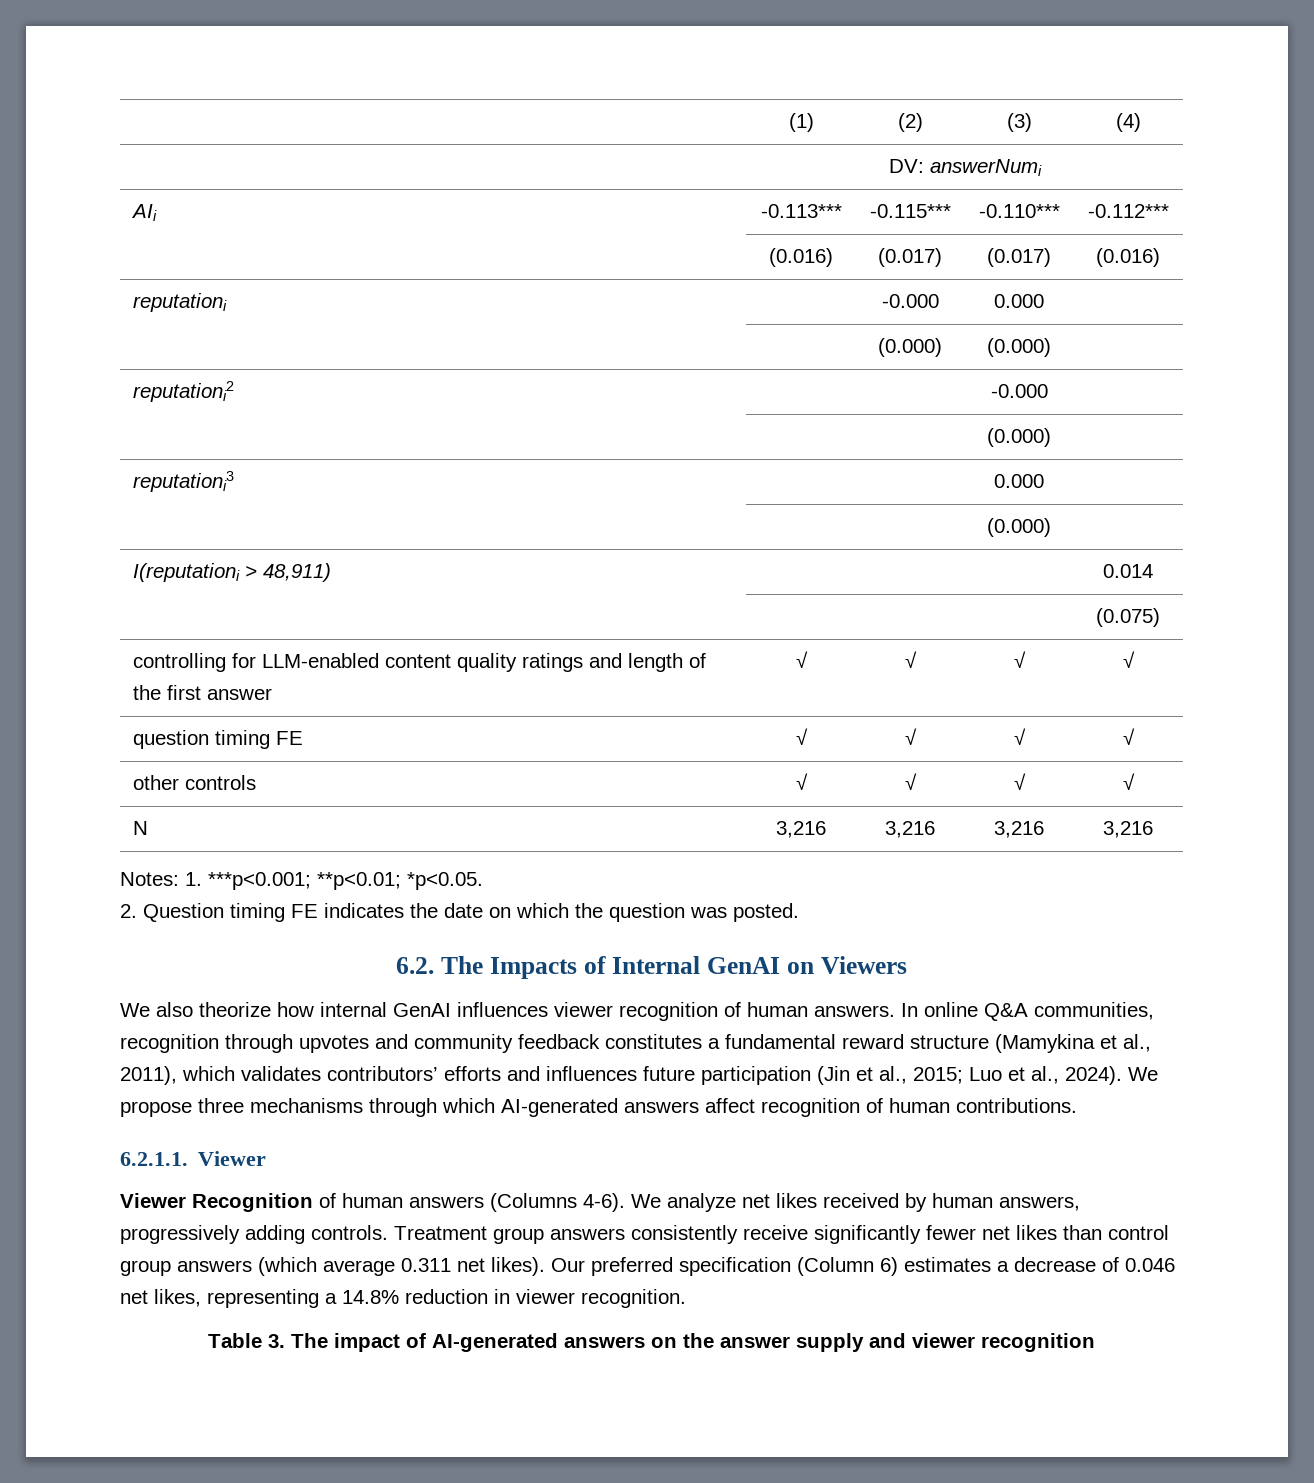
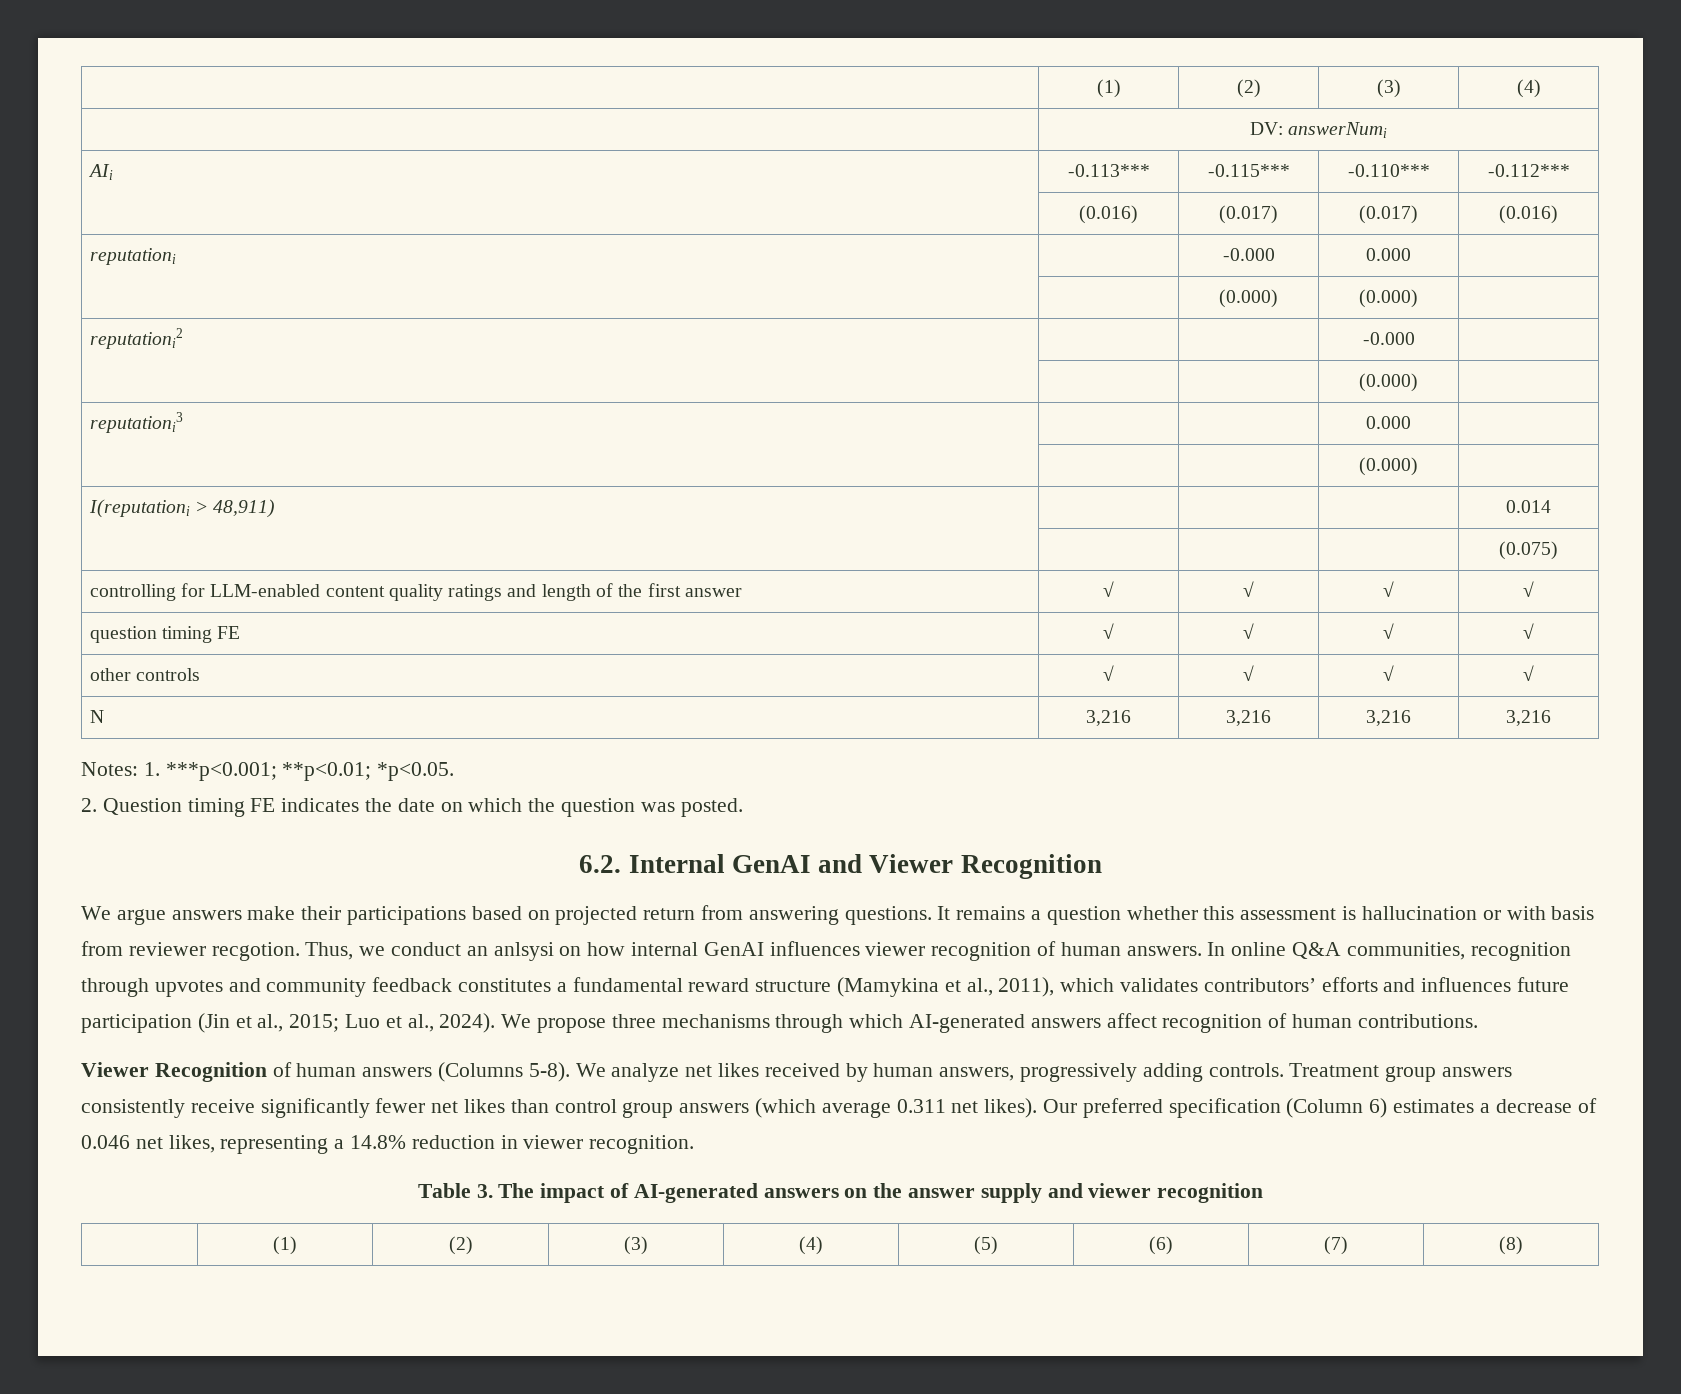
[441,956,907,979] [120,1002,271,1017] The Impacts of Internal GenAI on Viewers // We also theorize -> [628,854,1102,879] [81,905,1595,925] [81,941,582,961] Internal GenAI and Viewer Recognition // We argue answers make their participations based on projected return from answering questions. It remains a question whether this assessment is hallucination or with basis from reviewer recgotion. Thus, we conduct an anlsysi on
[120,1151,267,1166] // 6.2.1.1. Viewer -> (1478, 1021) none
[583,1193,625,1212] 4-6). -> [528,1062,570,1082] 5-8).
(1095, 1342) none -> [273,1236,297,1255] [448,1236,473,1255] [624,1236,648,1255] [799,1236,823,1255] [974,1236,998,1255] [1149,1236,1173,1255] [1324,1236,1348,1255] [1499,1236,1523,1255] // | (1) | (2) | (3) | (4) | (5) | (6) | (7) | (8)

